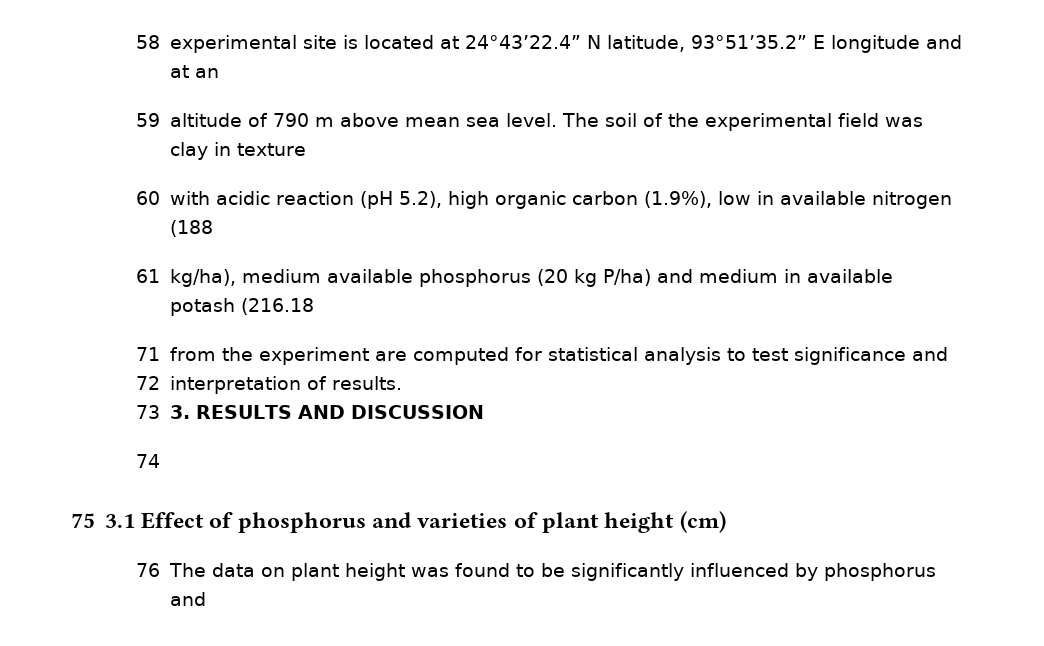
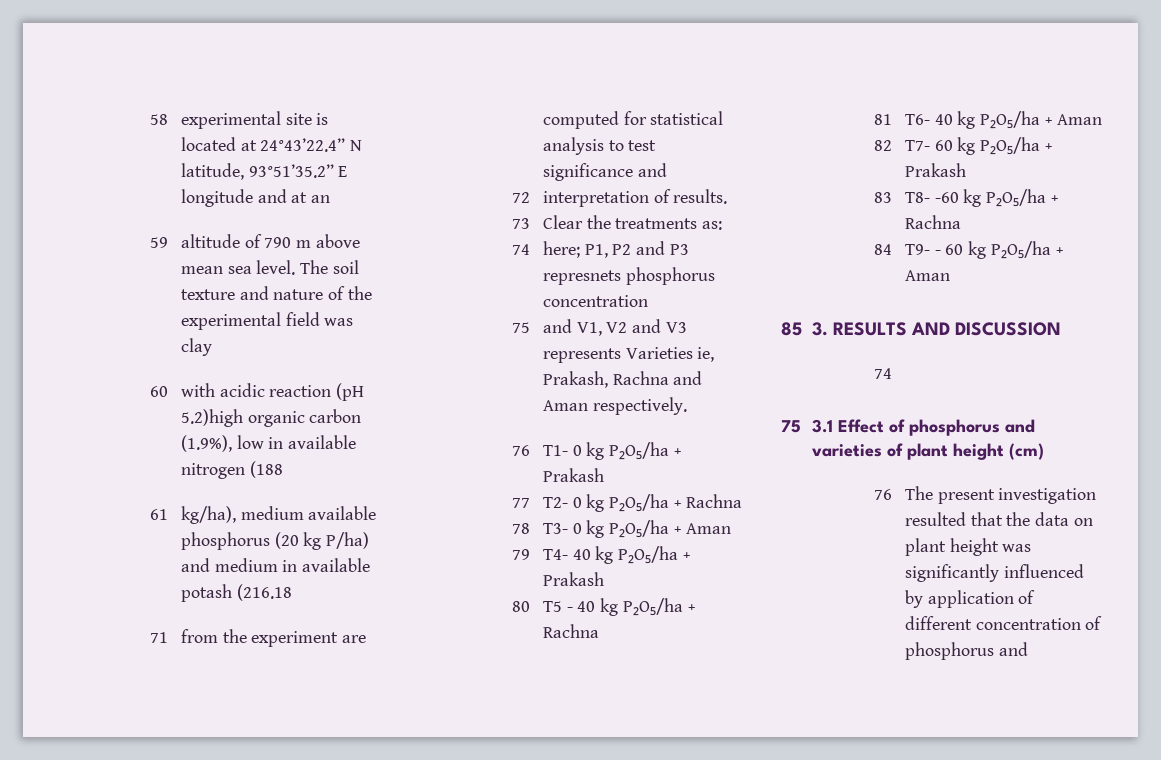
(637, 120) none -> [181,286,324,300] texture and nature
[213,142,306,156] in texture -> (213, 347) none
[398,191,489,209] 5.2), high -> [181,409,244,427] 5.2)high
(161, 412) none -> [543,215,723,230] [512,241,689,258] [543,267,715,285] [543,295,649,307] [512,319,687,336] [543,347,715,363] [543,371,703,388] [543,397,687,415] [512,442,681,460] [543,468,605,482] [512,494,742,512] [512,520,731,538] [512,546,690,564] [543,572,605,586] [512,598,695,616] [543,624,600,638] [874,111,1102,129] [874,137,1052,155] [905,163,967,177] [874,189,1058,207] [905,215,962,229] [874,241,1063,259] [905,270,951,281] [781,322,802,336] Clear the treatments as: // 74 here; P1, P2 and P3 represnets phosphorus concentration // 75 and V1, V2 and V3 represents Varieties ie, Prakash, Rachna and Aman respectively. // 76 T1- 0 kg P₂O₅/ha + Prakash // 77 T2- 0 kg P₂O₅/ha + Rachna // 78 T3- 0 kg P₂O₅/ha + Aman // 79 T4- 40 kg P₂O₅/ha + Prakash // 80 T5 - 40 kg P₂O₅/ha + Rachna // 81 T6- 40 kg P₂O₅/ha + Aman // 82 T7- 60 kg P₂O₅/ha + Prakash // 83 T8- -60 kg P₂O₅/ha + Rachna // 84 T9- - 60 kg P₂O₅/ha + Aman // 85
(206, 570) none -> [937,488,1097,504] [905,512,1031,526] present investigation resulted that the
[454,563,818,581] found to be significantly influenced by -> [905,564,1084,582] [905,590,1036,608] [905,616,1103,630] significantly influenced by application of different concentration of

